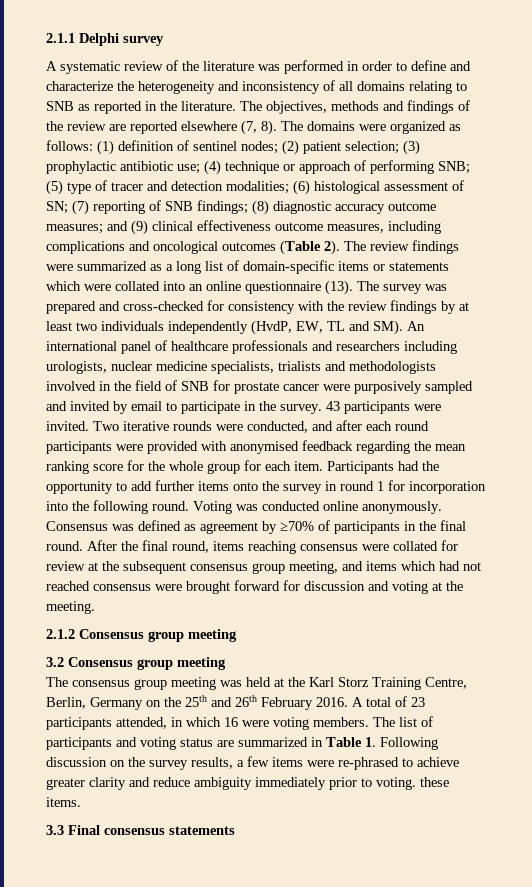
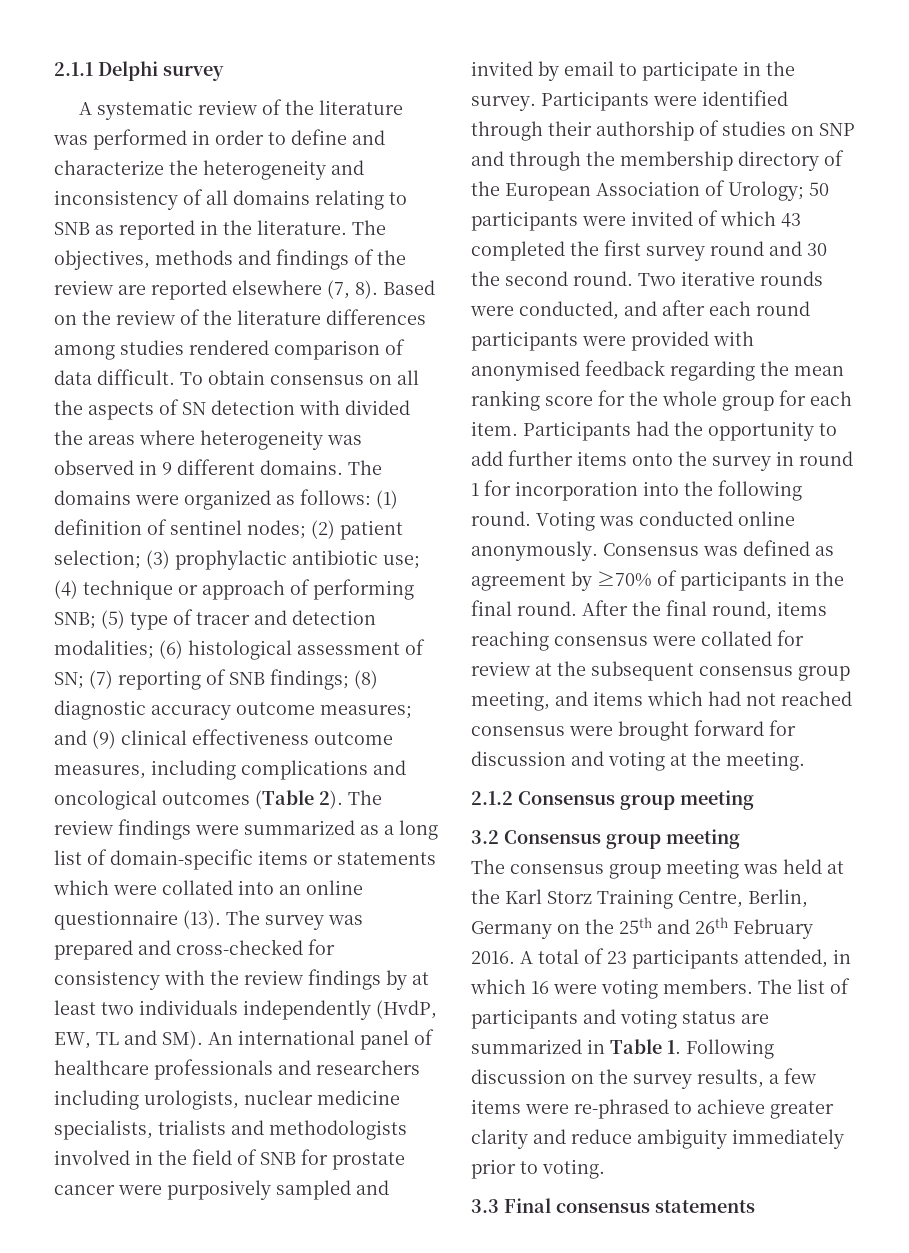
(277, 127) none -> [383,280,435,295] [54,309,426,325] [54,339,405,360] [54,369,419,385] [54,399,410,420] [54,430,362,450] [54,459,343,475] Based on the review of the literature differences among studies rendered comparison of data difficult. To obtain consensus on all the aspects of SN detection with divided the areas where heterogeneity was observed in 9 different domains.
[326,401,441,414] [46,421,89,431] 43 participants were invited. -> [541,90,788,111] [471,120,855,141] [471,150,844,171] [471,180,829,201] [471,210,801,231] [471,240,827,261] [471,271,633,286] Participants were identified through their authorship of studies on SNP and through the membership directory of the European Association of Urology; 50 participants were invited of which 43 completed the first survey round and 30 the second round.
[420,777,449,787] [46,797,81,807] these items. -> (605, 1169) none

